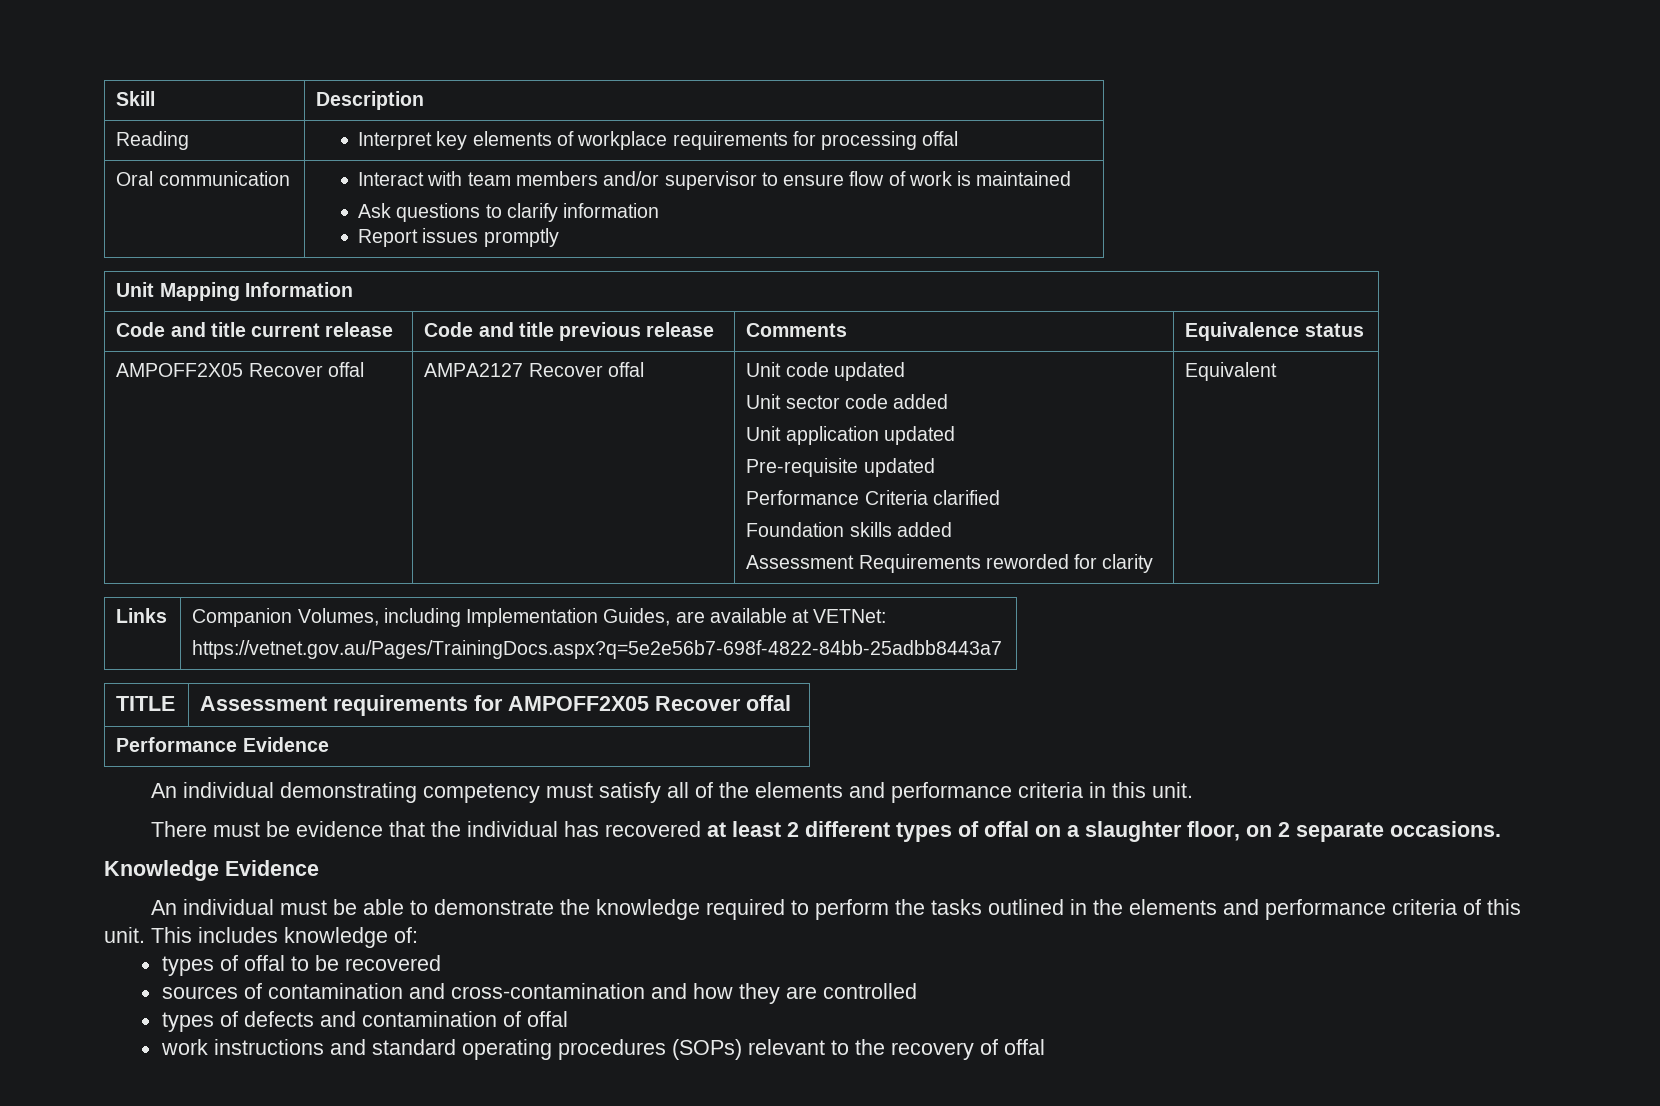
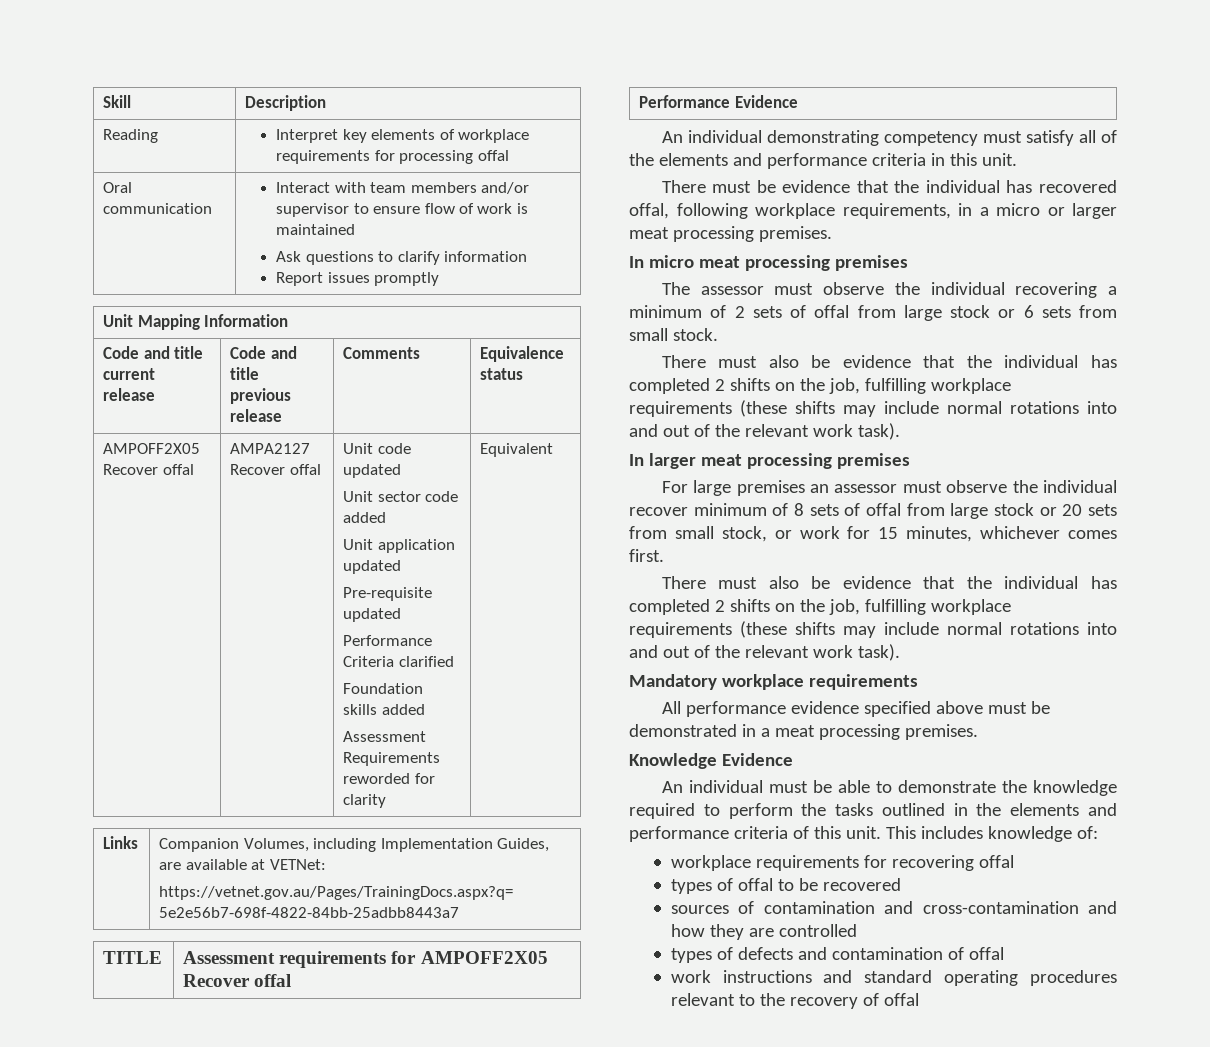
[706,821,1501,842] at least 2 different types of offal on a slaughter floor, on 2 separate occasions. -> [629,203,1117,219] [629,226,832,242] [629,255,908,271] [661,282,1117,298] [629,305,1117,321] [629,328,718,341] [661,355,1117,368] [629,378,1011,394] [629,400,1117,417] [629,423,900,440] [629,453,910,469] [661,480,1117,496] [629,503,1117,519] [629,526,1117,542] [629,549,664,562] [661,576,1117,589] [629,599,1011,615] [629,621,1117,638] [629,644,900,661] [629,674,918,690] [661,701,1050,717] [629,724,978,740] offal, following workplace requirements, in a micro or larger meat processing premises. // In micro meat processing premises // The assessor must observe the individual recovering a minimum of 2 sets of offal from large stock or 6 sets from small stock. // There must also be evidence that the individual has completed 2 shifts on the job, fulfilling workplace requirements (these shifts may include normal rotations into and out of the relevant work task). // In larger meat processing premises // For large premises an assessor must observe the individual recover minimum of 8 sets of offal from large stock or 20 sets from small stock, or work for 15 minutes, whichever comes first. // There must also be evidence that the individual has completed 2 shifts on the job, fulfilling workplace requirements (these shifts may include normal rotations into and out of the relevant work task). // Mandatory workplace requirements // All performance evidence specified above must be demonstrated in a meat processing premises.
(418, 935) none -> [670,855,1014,871] // workplace requirements for recovering offal
[671,1039,742,1060] (SOPs) -> (1117, 978) none

